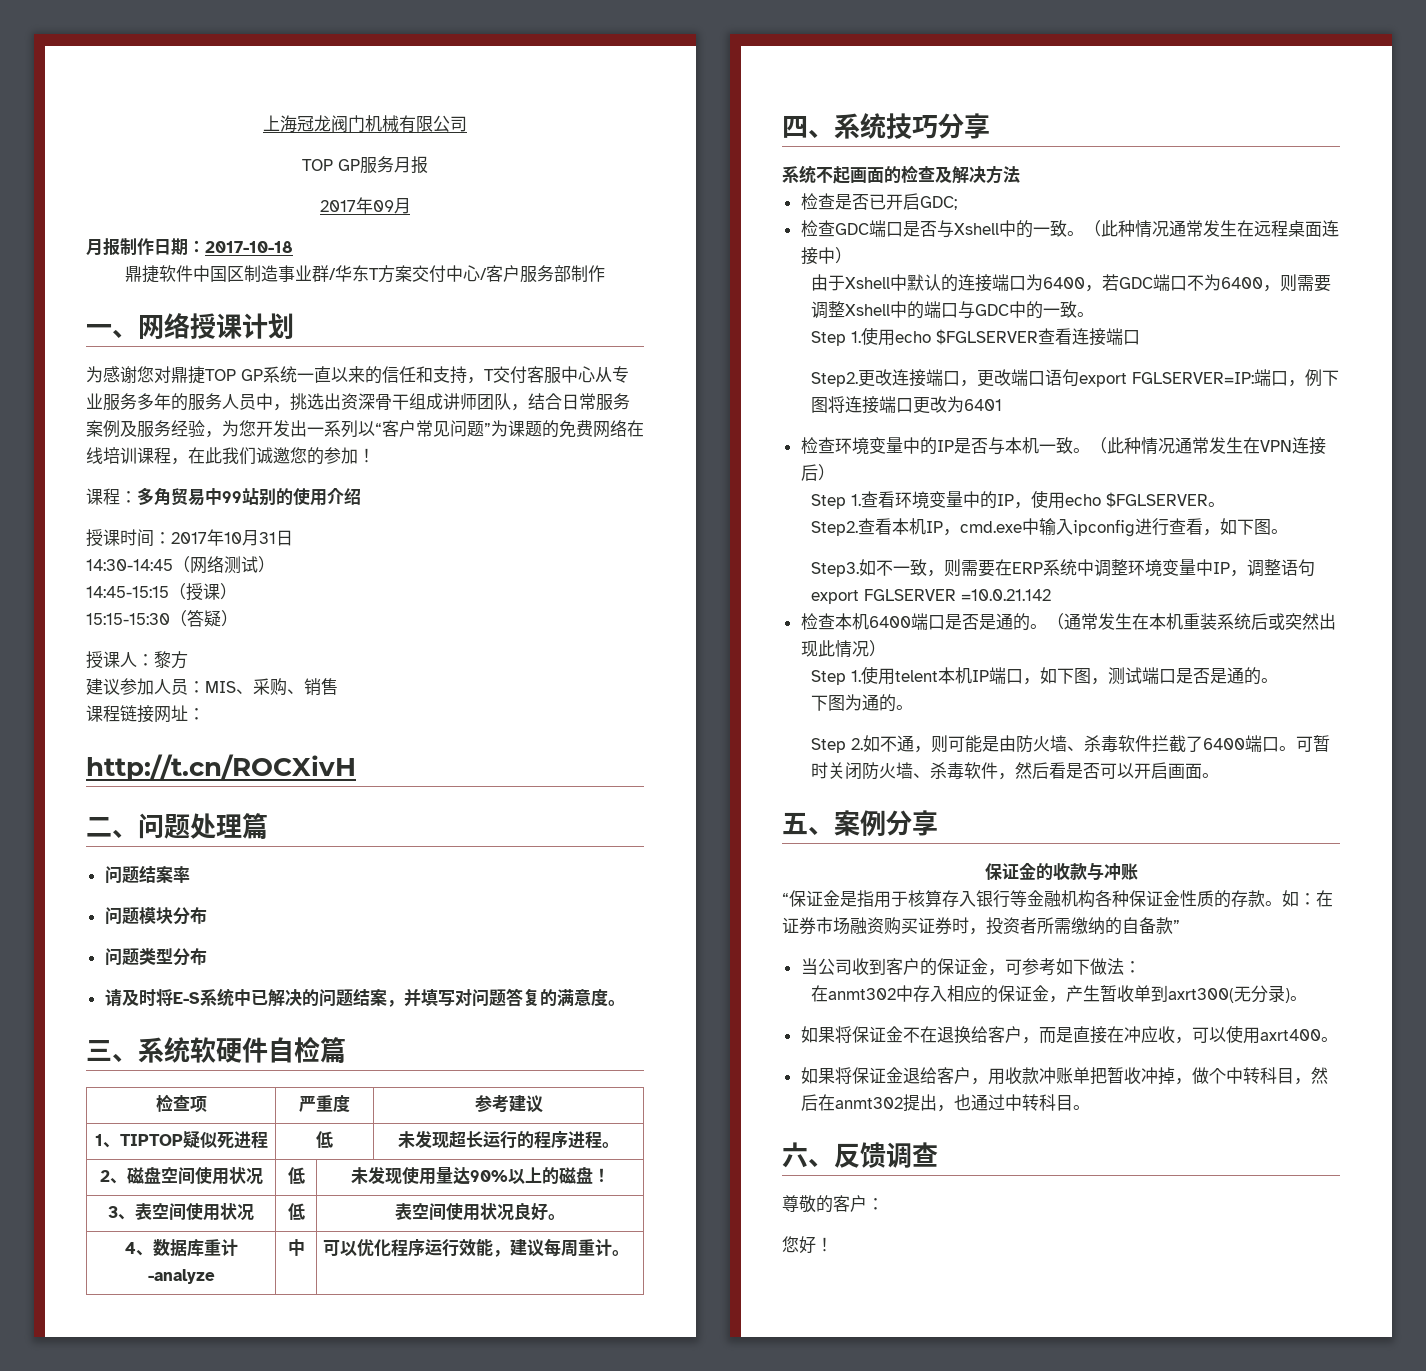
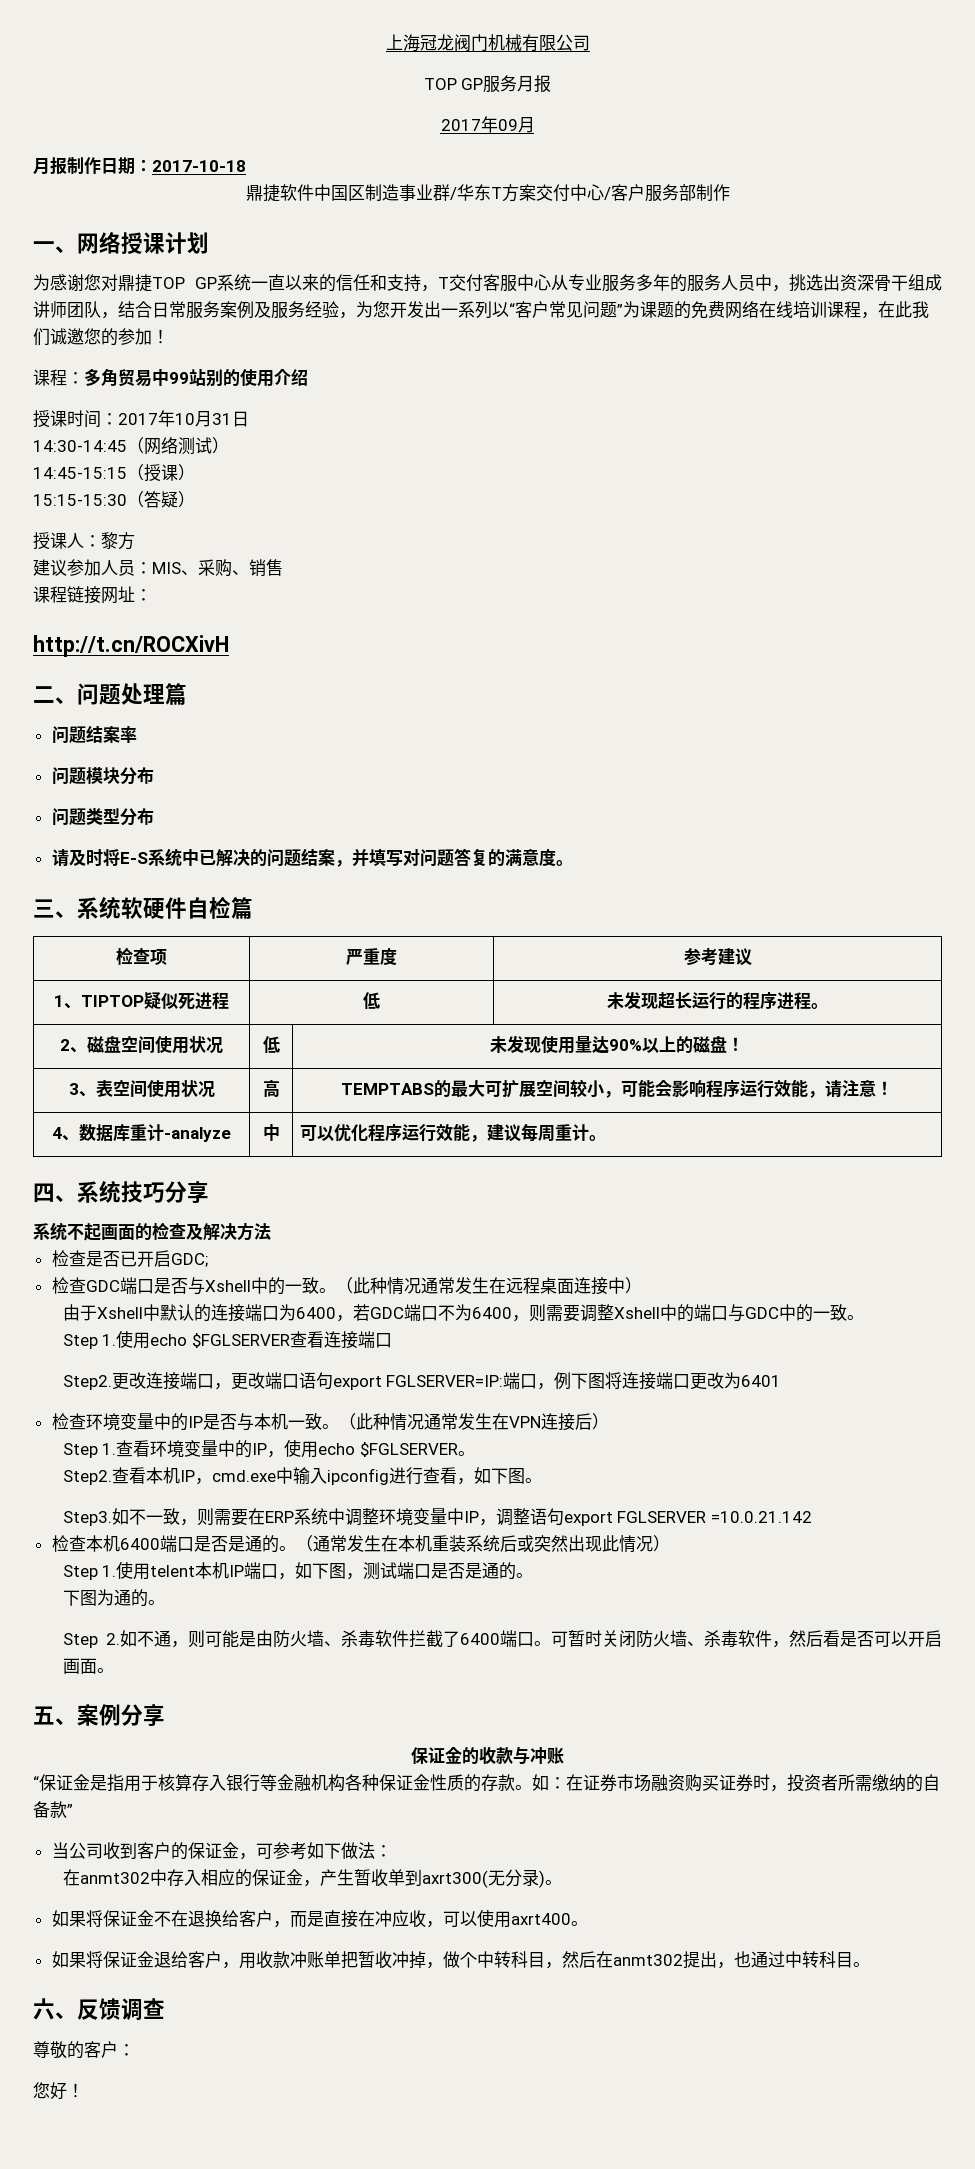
[287,1203,305,1220] [395,1203,565,1221] 低 | 表空间使用状况良好。 -> [262,1079,280,1097] [341,1079,893,1098] 高 | TEMPTABS的最大可扩展空间较小，可能会影响程序运行效能，请注意！

